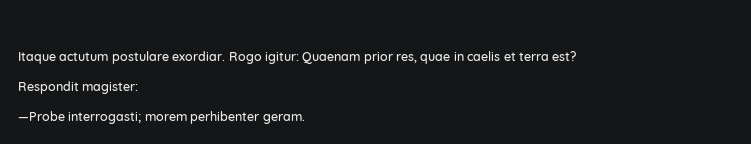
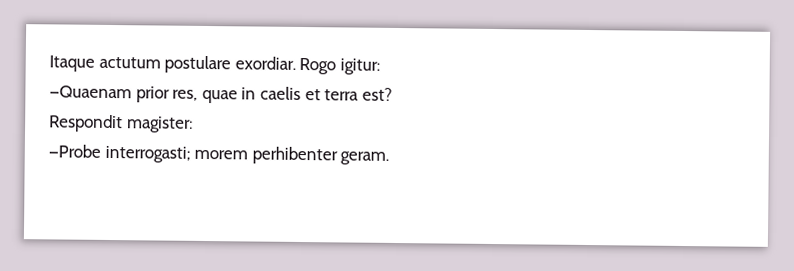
[302,52,361,64] Quaenam -> [49,85,132,99] // —Quaenam

